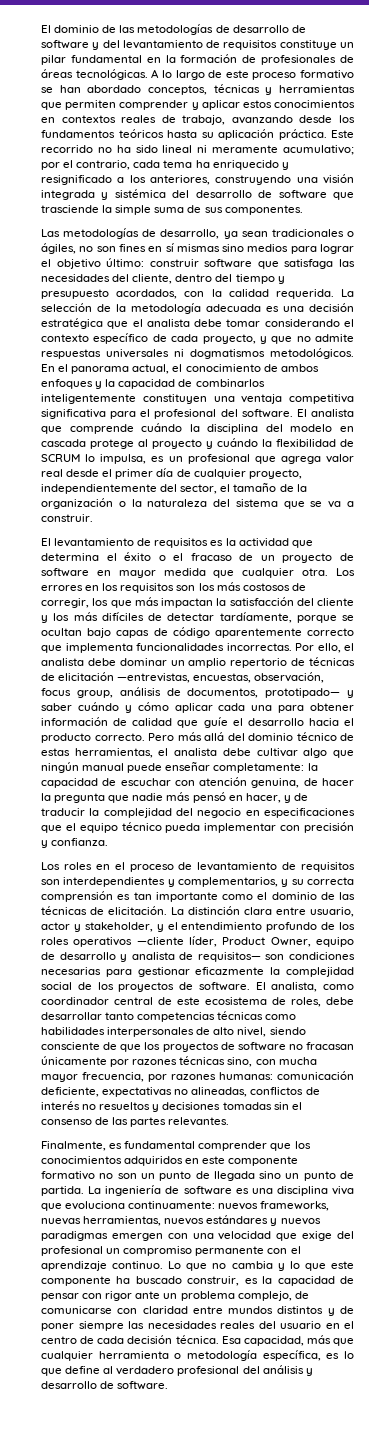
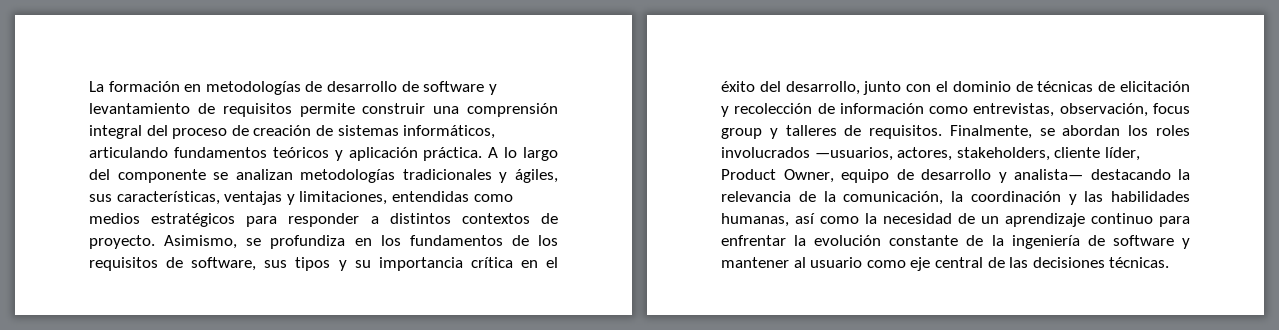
[41,25,136,33] El dominio de las -> [89,81,202,92] La formación en
[102,40,354,50] [41,54,354,65] [41,69,354,80] [41,84,355,95] [41,100,355,110] [41,115,355,125] [41,129,354,140] [41,145,354,155] [41,160,289,170] [41,174,354,185] [41,189,354,200] [41,205,303,215] [41,228,354,239] [41,243,355,254] [41,258,355,269] [41,274,285,284] [41,289,354,299] [41,303,354,314] [41,318,354,329] [41,333,354,344] [41,348,354,359] [41,364,319,374] [41,379,265,389] [41,394,354,404] [41,409,354,419] [41,423,354,434] [41,438,354,449] [41,454,354,464] [41,468,302,479] [41,483,307,494] [41,498,354,509] [41,514,93,522] [41,538,313,548] [41,552,354,563] [41,568,355,578] [41,582,306,593] [41,597,354,608] [41,612,354,623] [41,627,355,638] [41,643,354,653] [41,657,355,668] [41,672,325,683] [41,687,354,698] [41,702,354,713] [41,717,354,728] [41,732,354,743] [41,748,354,758] [41,762,318,773] [41,777,354,788] [41,792,308,803] [41,808,356,818] [41,822,354,833] [41,838,109,848] [41,862,355,872] [41,877,355,887] [41,891,355,902] [41,906,354,917] [41,922,355,932] [41,937,184,947] del levantamiento de requisitos constituye un pilar fundamental en la formación de profesionales de áreas tecnológicas. A lo largo de este proceso formativo se han abordado conceptos, técnicas y herramientas que permiten comprender y aplicar estos conocimientos en contextos reales de trabajo, avanzando desde los fundamentos teóricos hasta su aplicación práctica. Este recorrido no ha sido lineal ni meramente acumulativo; por el contrario, cada tema ha enriquecido y resignificado a los anteriores, construyendo una visión integrada y sistémica del desarrollo de software que trasciende la simple suma de sus componentes. // Las metodologías de desarrollo, ya sean tradicionales o ágiles, no son fines en sí mismas sino medios para lograr el objetivo último: construir software que satisfaga las necesidades del cliente, dentro del tiempo y presupuesto acordados, con la calidad requerida. La selección de la metodología adecuada es una decisión estratégica que el analista debe tomar considerando el contexto específico de cada proyecto, y que no admite respuestas universales ni dogmatismos metodológicos. En el panorama actual, el conocimiento de ambos enfoques y la capacidad de combinarlos inteligentemente constituyen una ventaja competitiva significativa para el profesional del software. El analista que comprende cuándo la disciplina del modelo en cascada protege al proyecto y cuándo la flexibilidad de SCRUM lo impulsa, es un profesional que agrega valor real desde el primer día de cualquier proyecto, independientemente del sector, el tamaño de la organización o la naturaleza del sistema que se va a construir. // El levantamiento de requisitos es la actividad que determina el éxito o el fracaso de un proyecto de software en mayor medida que cualquier otra. Los errores en los requisitos son los más costosos de corregir, los que más impactan la satisfacción del cliente y los más difíciles de detectar tardíamente, porque se ocultan bajo capas de código aparentemente correcto que implementa funcionalidades incorrectas. Por ello, el analista debe dominar un amplio repertorio de técnicas de elicitación —entrevistas, encuestas, observación, focus group, análisis de documentos, prototipado— y saber cuándo y cómo aplicar cada una para obtener información de calidad que guíe el desarrollo hacia el producto correcto. Pero más allá del dominio técnico de estas herramientas, el analista debe cultivar algo que ningún manual puede enseñar completamente: la capacidad de escuchar con atención genuina, de hacer la pregunta que nadie más pensó en hacer, y de traducir la complejidad del negocio en especificaciones que el equipo técnico pueda implementar con precisión y confianza. // Los roles en el proceso de levantamiento de requisitos son interdependientes y complementarios, y su correcta comprensión es tan importante como el dominio de las técnicas de elicitación. La distinción clara entre usuario, actor y stakeholder, y el entendimiento profundo de los roles operativos —cliente -> [89,103,558,117] [89,125,496,139] [89,147,558,161] [89,169,558,183] [89,191,513,205] [89,213,559,227] [89,235,558,249] [89,257,559,271] [721,81,1190,95] [721,103,1190,117] [721,125,1190,139] [721,147,1101,161] levantamiento de requisitos permite construir una comprensión integral del proceso de creación de sistemas informáticos, articulando fundamentos teóricos y aplicación práctica. A lo largo del componente se analizan metodologías tradicionales y ágiles, sus características, ventajas y limitaciones, entendidas como medios estratégicos para responder a distintos contextos de proyecto. Asimismo, se profundiza en los fundamentos de los requisitos de software, sus tipos y su importancia crítica en el éxito del desarrollo, junto con el dominio de técnicas de elicitación y recolección de información como entrevistas, observación, focus group y talleres de requisitos. Finalmente, se abordan los roles involucrados —usuarios, actores, stakeholders, cliente
[131,952,355,962] [41,967,354,977] [41,982,354,992] [41,997,354,1007] [41,1011,297,1022] [41,1027,306,1037] [41,1042,354,1052] [41,1056,317,1067] [41,1071,354,1082] [41,1087,320,1097] [41,1101,302,1112] [41,1117,230,1127] [41,1141,311,1151] [41,1156,299,1166] [41,1171,355,1181] [41,1185,354,1196] [41,1201,330,1211] [41,1215,321,1226] [41,1231,354,1241] [41,1246,301,1256] [41,1261,354,1271] [41,1276,354,1286] [41,1291,309,1301] [41,1306,354,1316] [41,1321,354,1331] [41,1335,354,1346] [41,1350,354,1361] [41,1365,313,1376] [41,1381,169,1390] analista de requisitos— son condiciones necesarias para gestionar eficazmente la complejidad social de los proyectos de software. El analista, como coordinador central de este ecosistema de roles, debe desarrollar tanto competencias técnicas como habilidades interpersonales de alto nivel, siendo consciente de que los proyectos de software no fracasan únicamente por razones técnicas sino, con mucha mayor frecuencia, por razones humanas: comunicación deficiente, expectativas no alineadas, conflictos de interés no resueltos y decisiones tomadas sin el consenso de las partes relevantes. // Finalmente, es fundamental comprender que los conocimientos adquiridos en este componente formativo no son un punto de llegada sino un punto de partida. La ingeniería de software es una disciplina viva que evoluciona continuamente: nuevos frameworks, nuevas herramientas, nuevos estándares y nuevos paradigmas emergen con una velocidad que exige del profesional un compromiso permanente con el aprendizaje continuo. Lo que no cambia y lo que este componente ha buscado construir, es la capacidad de pensar con rigor ante un problema complejo, de comunicarse con claridad entre mundos distintos y de poner siempre las necesidades reales del usuario en el centro de cada decisión técnica. Esa capacidad, más que cualquier herramienta o metodología específica, es lo que define al verdadero profesional del análisis y desarrollo de software. -> [1014,169,1190,180] [721,191,1190,205] [721,213,1190,227] [721,235,1190,249] [721,257,1170,271] analista— destacando la relevancia de la comunicación, la coordinación y las habilidades humanas, así como la necesidad de un aprendizaje continuo para enfrentar la evolución constante de la ingeniería de software y mantener al usuario como eje central de las decisiones técnicas.

